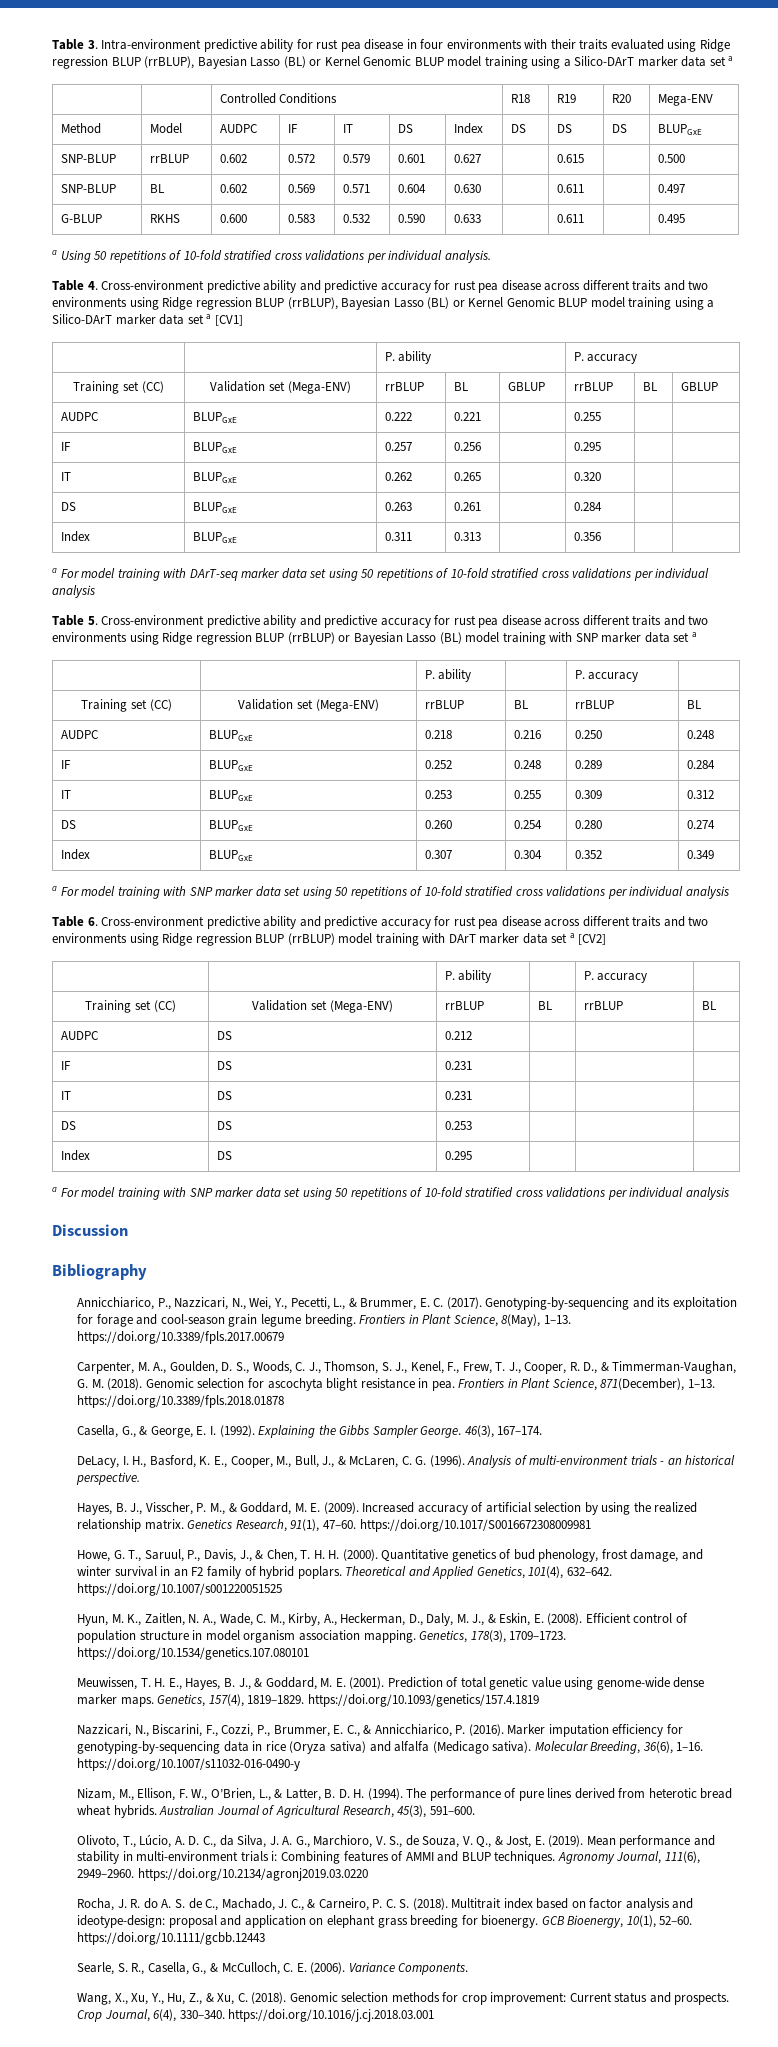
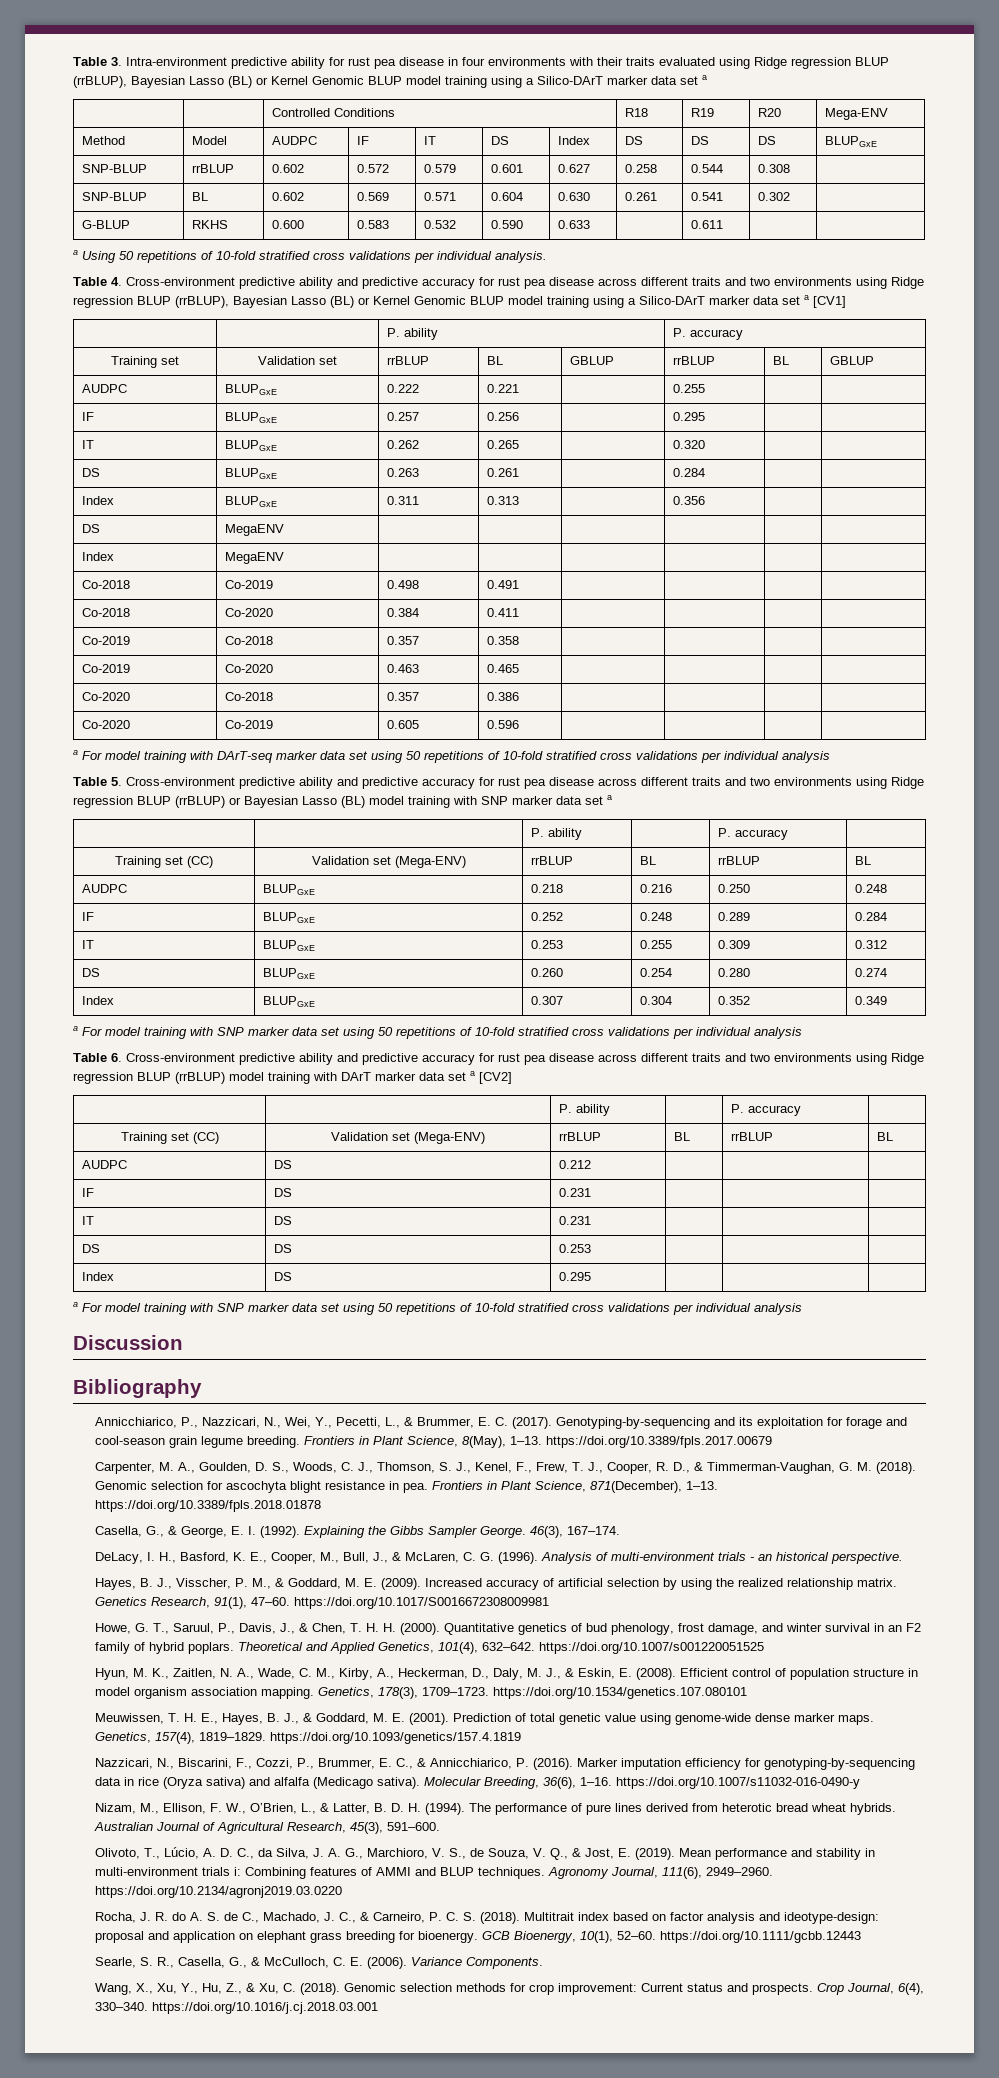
[556,154,584,163] [657,154,685,163] | 0.615 | | 0.500 -> [624,164,657,173] [690,164,723,173] [757,164,790,173] 0.258 | 0.544 | 0.308 |
[556,184,584,193] [657,184,685,193] | 0.611 | | 0.497 -> [624,192,657,201] [690,192,723,201] [757,192,790,201] 0.261 | 0.541 | 0.302 |
[657,214,685,223] 0.495 -> (723, 224) none
[141,381,164,393] [210,381,351,394] (CC) | Validation set (Mega-ENV) -> [258,356,337,365] | Validation set
(601, 536) none -> [81,524,100,533] [224,524,284,536] [81,552,114,561] [224,552,284,564] [81,580,130,589] [224,580,273,589] [386,580,419,589] [486,580,519,589] [81,608,130,617] [224,608,273,617] [386,608,419,617] [486,608,519,617] [81,636,130,645] [224,636,273,645] [386,636,419,645] [486,636,519,645] [81,664,130,673] [224,664,273,673] [386,664,419,673] [486,664,519,673] [81,692,130,701] [224,692,273,701] [386,692,419,701] [486,692,519,701] [81,720,130,729] [224,720,273,729] [386,720,419,729] [486,720,519,729] // DS | MegaENV | | | | | | // Index | MegaENV | | | | | | // Co-2018 | Co-2019 | 0.498 | 0.491 | | | | // Co-2018 | Co-2020 | 0.384 | 0.411 | | | | // Co-2019 | Co-2018 | 0.357 | 0.358 | | | | // Co-2019 | Co-2020 | 0.463 | 0.465 | | | | // Co-2020 | Co-2018 | 0.357 | 0.386 | | | | // Co-2020 | Co-2019 | 0.605 | 0.596 | | | |

